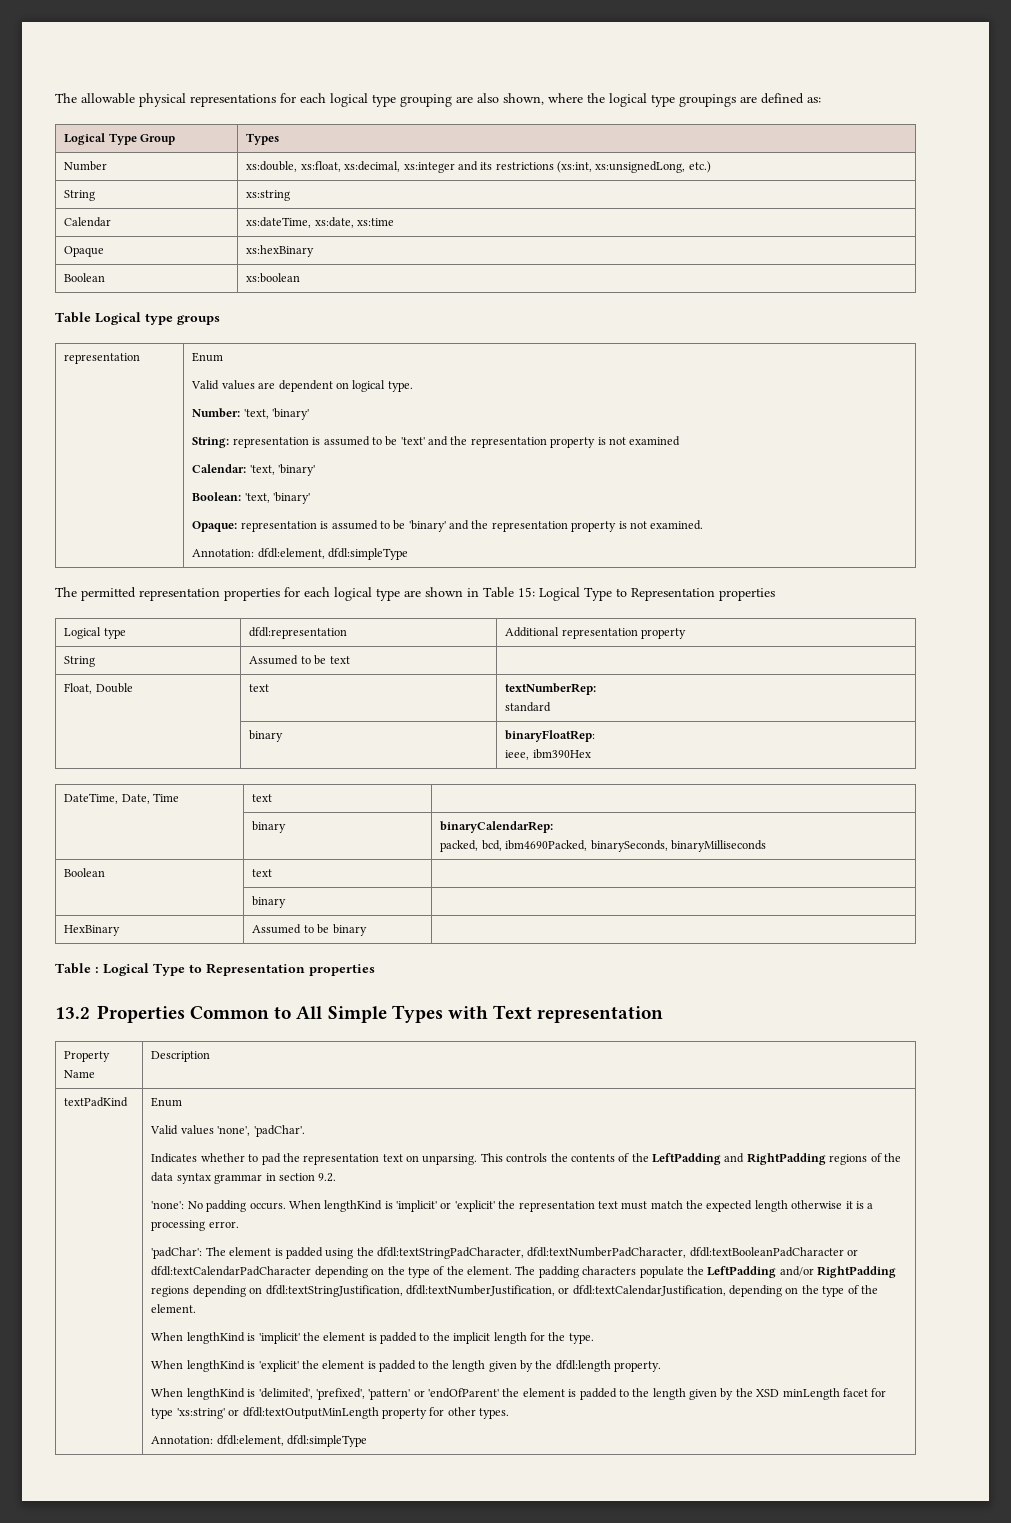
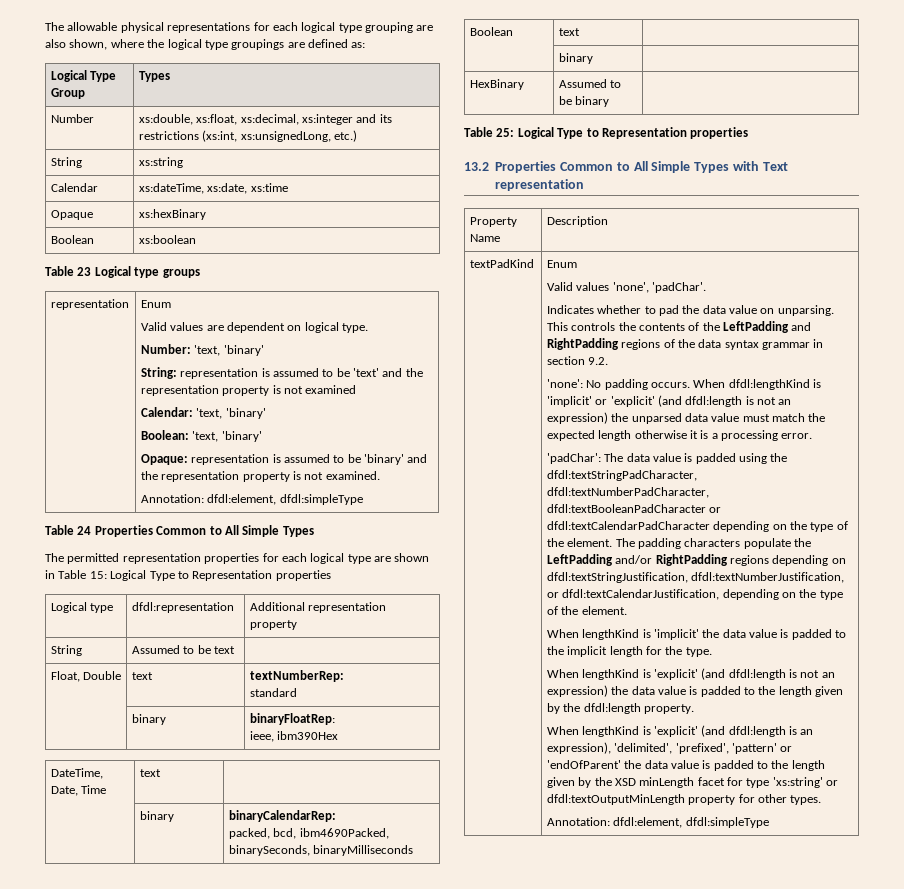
(91, 317) none -> [77,267,92,276] 23
(409, 554) none -> [45,525,314,537] // Table 24 Properties Common to All Simple Types
[95,967,99,973] : -> [496,128,515,137] 25:
[303,1154,403,1165] representation text -> [702,305,757,314] data value
[324,1200,383,1212] lengthKind -> [728,379,810,390] dfdl:lengthKind
[498,1200,618,1212] the representation text -> [657,395,792,407] [546,412,740,424] (and dfdl:length is not an expression) the unparsed data value
[229,1247,272,1256] element -> [626,453,681,462] data value
[323,1332,366,1341] element -> [722,629,777,638] data value
[301,1360,365,1369] the element -> [701,668,835,680] [546,685,686,697] (and dfdl:length is not an expression) the data value
(256, 1393) none -> [653,725,814,737] [546,742,611,754] 'explicit' (and dfdl:length is an expression),
[522,1388,565,1397] element -> [644,760,699,769] data value

